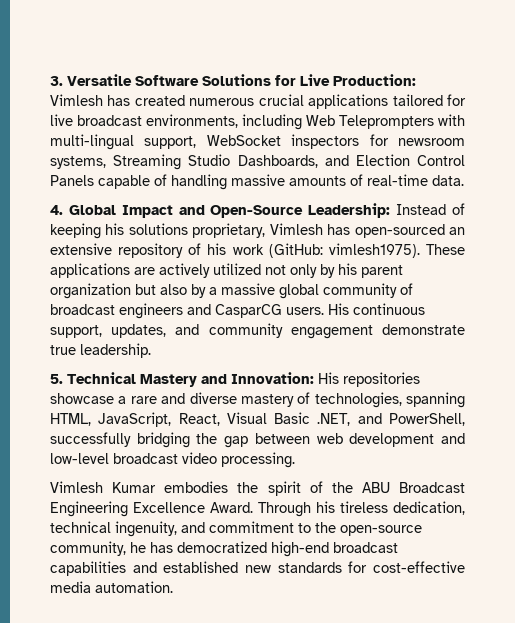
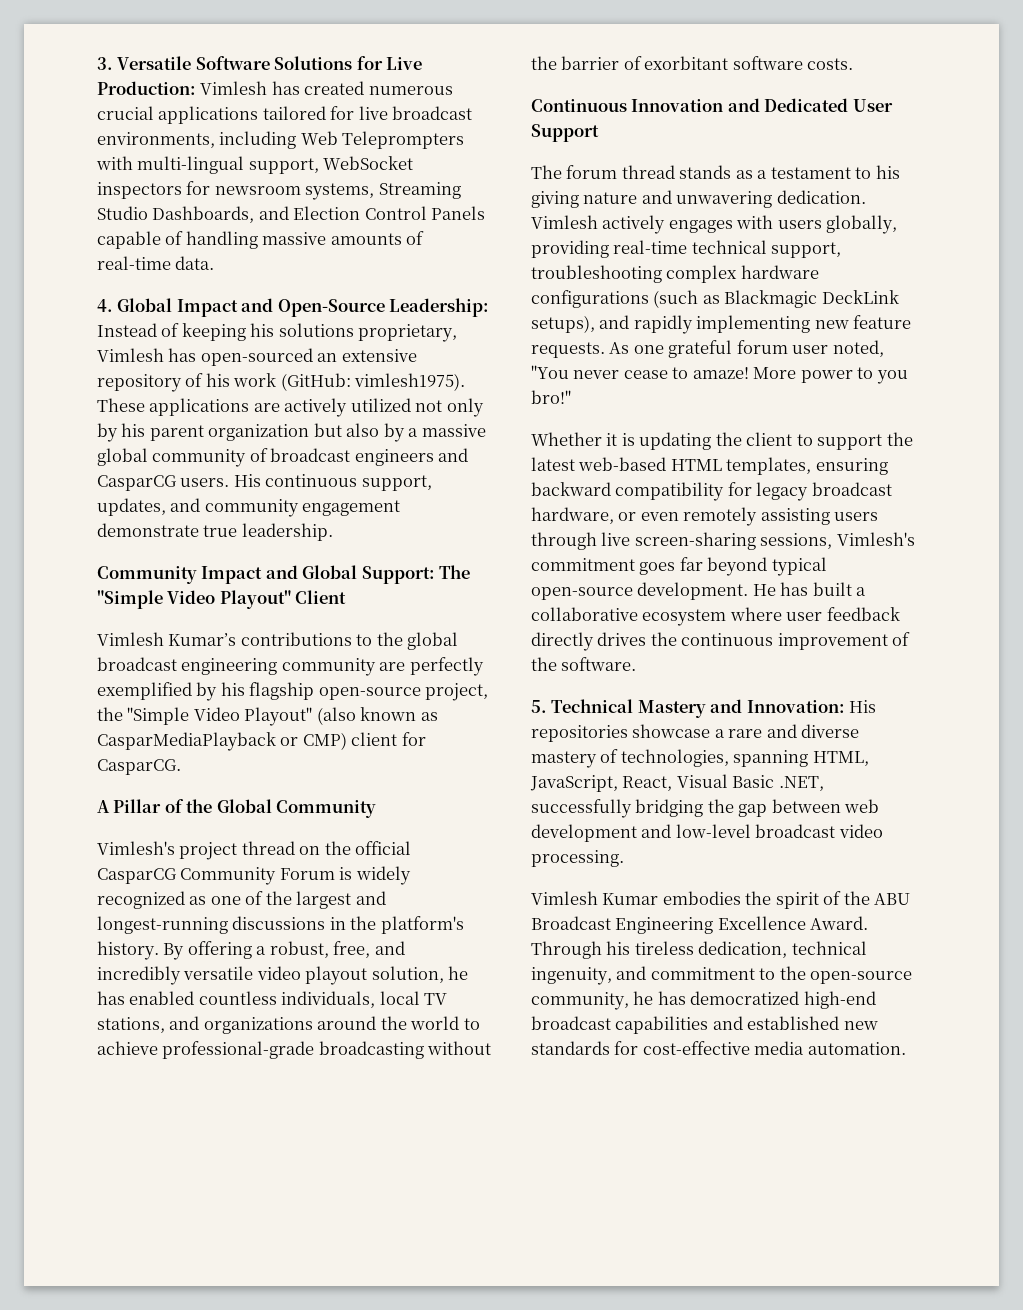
(151, 350) none -> [97,565,471,584] [97,590,347,609] [97,632,459,650] [97,657,484,676] [97,682,489,701] [97,707,438,726] [97,732,426,751] [97,759,181,775] [97,799,377,818] [97,841,412,860] [97,866,411,885] [97,891,386,909] [97,916,464,934] [97,941,405,960] [97,966,469,985] [97,991,448,1008] [97,1016,480,1034] [97,1041,492,1059] [531,56,854,70] [531,98,893,112] [531,124,599,142] [531,165,900,179] [531,190,866,208] [531,215,898,234] [531,240,842,258] [531,265,819,283] [531,290,899,308] [531,315,912,334] [531,340,884,358] [531,365,908,384] [531,390,571,404] [531,432,913,450] [531,457,888,475] [531,482,892,501] [531,507,879,526] [531,532,915,550] [531,557,827,576] [531,582,867,600] [531,607,900,626] [531,632,911,651] [531,657,637,671] // Community Impact and Global Support: The "Simple Video Playout" Client // Vimlesh Kumar’s contributions to the global broadcast engineering community are perfectly exemplified by his flagship open-source project, the "Simple Video Playout" (also known as CasparMediaPlayback or CMP) client for CasparCG. // A Pillar of the Global Community // Vimlesh's project thread on the official CasparCG Community Forum is widely recognized as one of the largest and longest-running discussions in the platform's history. By offering a robust, free, and incredibly versatile video playout solution, he has enabled countless individuals, local TV stations, and organizations around the world to achieve professional-grade broadcasting without the barrier of exorbitant software costs. // Continuous Innovation and Dedicated User Support // The forum thread stands as a testament to his giving nature and unwavering dedication. Vimlesh actively engages with users globally, providing real-time technical support, troubleshooting complex hardware configurations (such as Blackmagic DeckLink setups), and rapidly implementing new feature requests. As one grateful forum user noted, "You never cease to amaze! More power to you bro!" // Whether it is updating the client to support the latest web-based HTML templates, ensuring backward compatibility for legacy broadcast hardware, or even remotely assisting users through live screen-sharing sessions, Vimlesh's commitment goes far beyond typical open-source development. He has built a collaborative ecosystem where user feedback directly drives the continuous improvement of the software.
[357,413,465,426] and PowerShell, -> (824, 783) none

